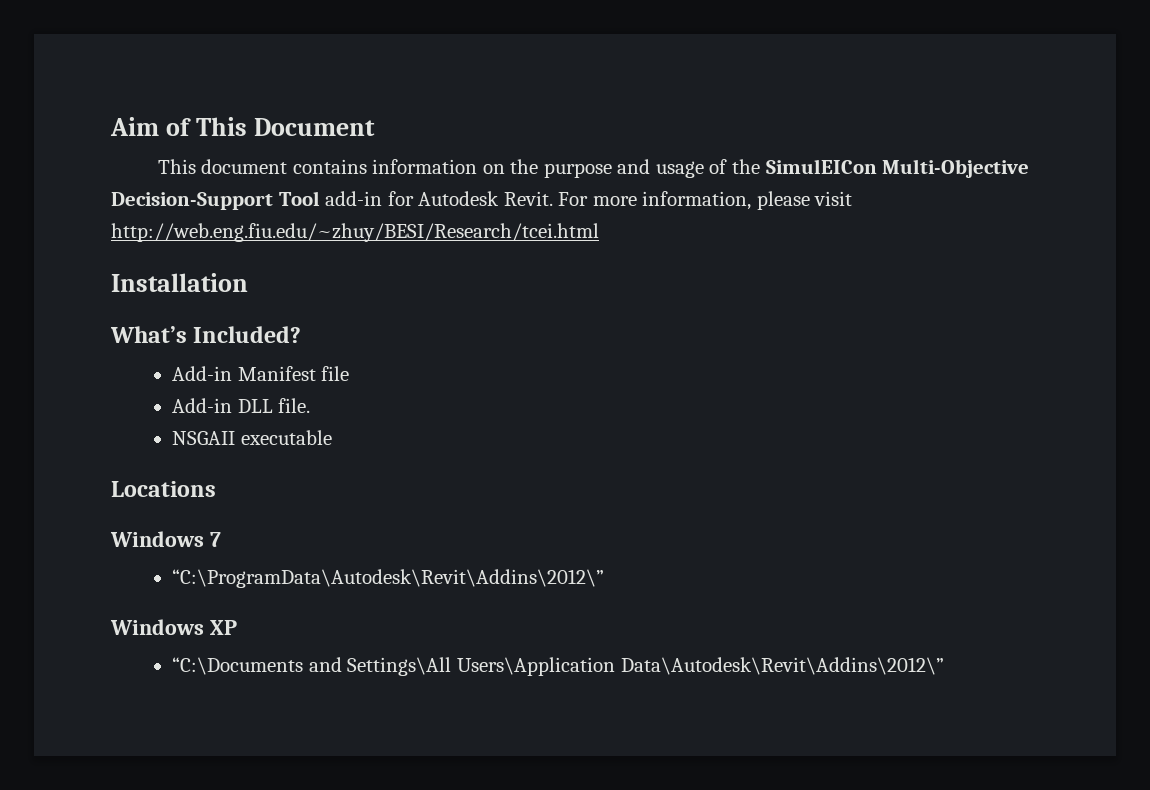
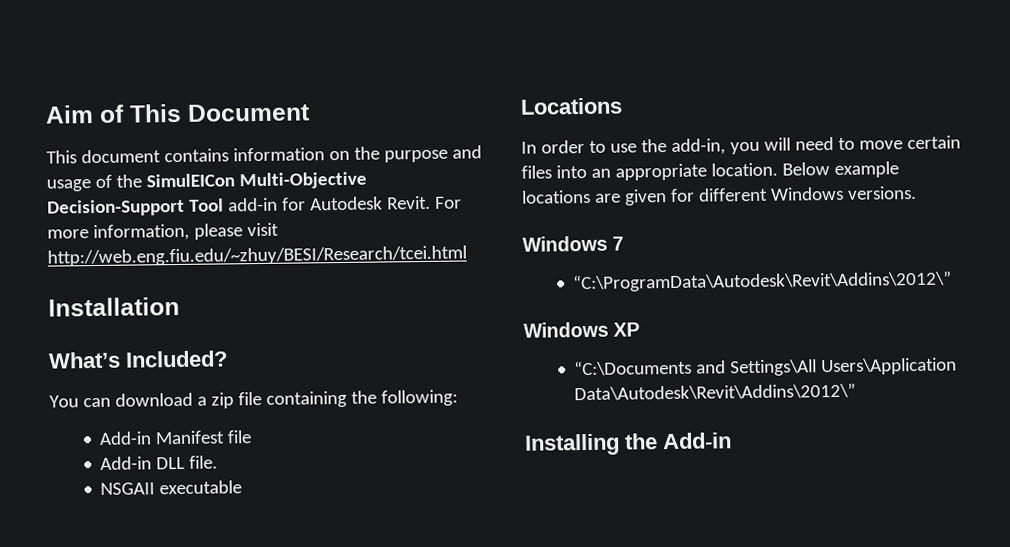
(302, 334) none -> [49,389,458,409] // You can download a zip file containing the following:
(216, 489) none -> [521,135,961,155] [521,161,899,181] [521,185,917,206] // In order to use the add-in, you will need to move certain files into an appropriate location. Below example locations are given for different Windows versions.
(944, 666) none -> [524,432,732,456] // Installing the Add-in

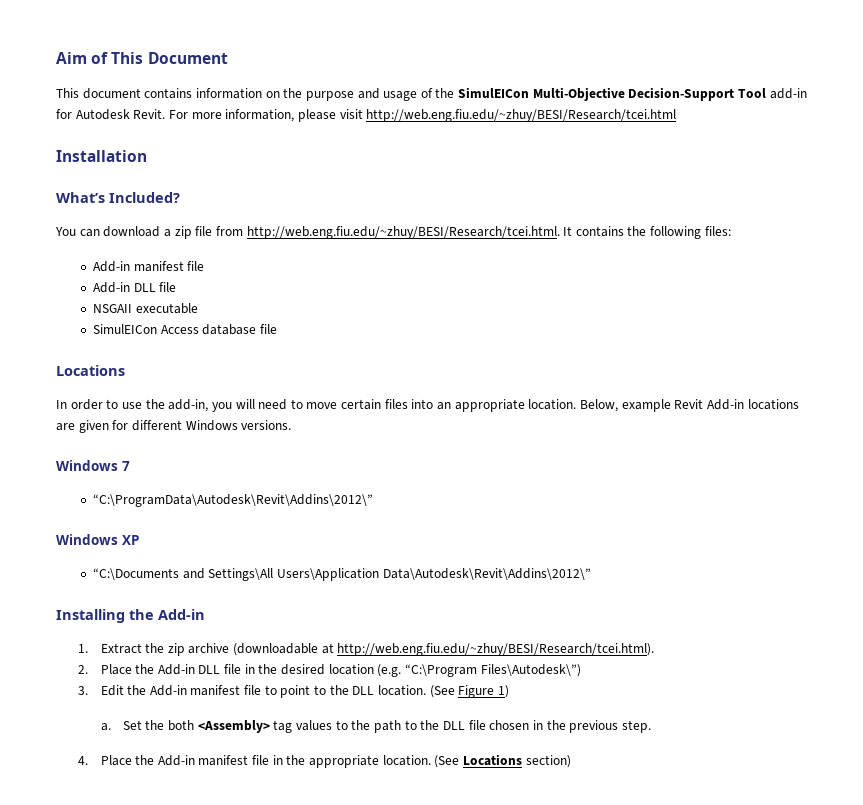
[265,389,458,408] [99,430,226,445] containing the following: // Add-in Manifest -> [215,226,731,239] [93,261,184,272] from http://web.eng.fiu.edu/~zhuy/BESI/Research/tcei.html. It contains the following files: // Add-in manifest
[189,455,219,469] file. -> [159,282,177,292] file
(243, 487) none -> [93,324,278,335] // SimulEICon Access database file
[781,161,899,178] Below example -> [579,399,744,412] Below, example Revit Add-in
(732, 441) none -> [78,643,655,656] [78,664,581,677] [78,685,509,698] [100,720,651,733] [78,754,571,768] // 1. Extract the zip archive (downloadable at http://web.eng.fiu.edu/~zhuy/BESI/Research/tcei.html). // 2. Place the Add-in DLL file in the desired location (e.g. “C:\Program Files\Autodesk\”) // 3. Edit the Add-in manifest file to point to the DLL location. (See Figure 1) // a. Set the both <Assembly> tag values to the path to the DLL file chosen in the previous step. // 4. Place the Add-in manifest file in the appropriate location. (See Locations section)

